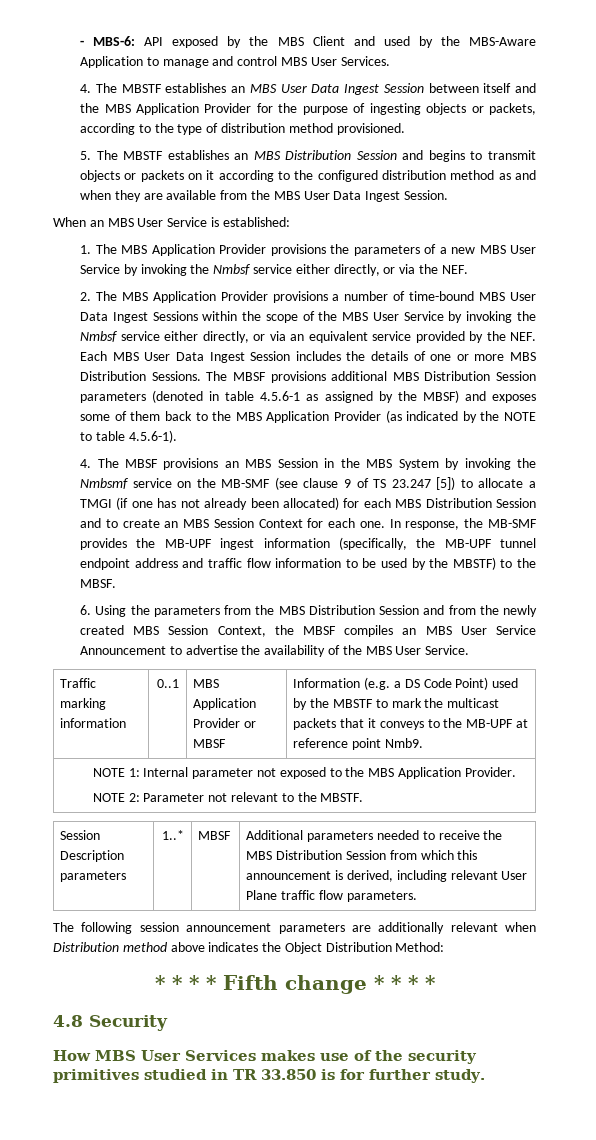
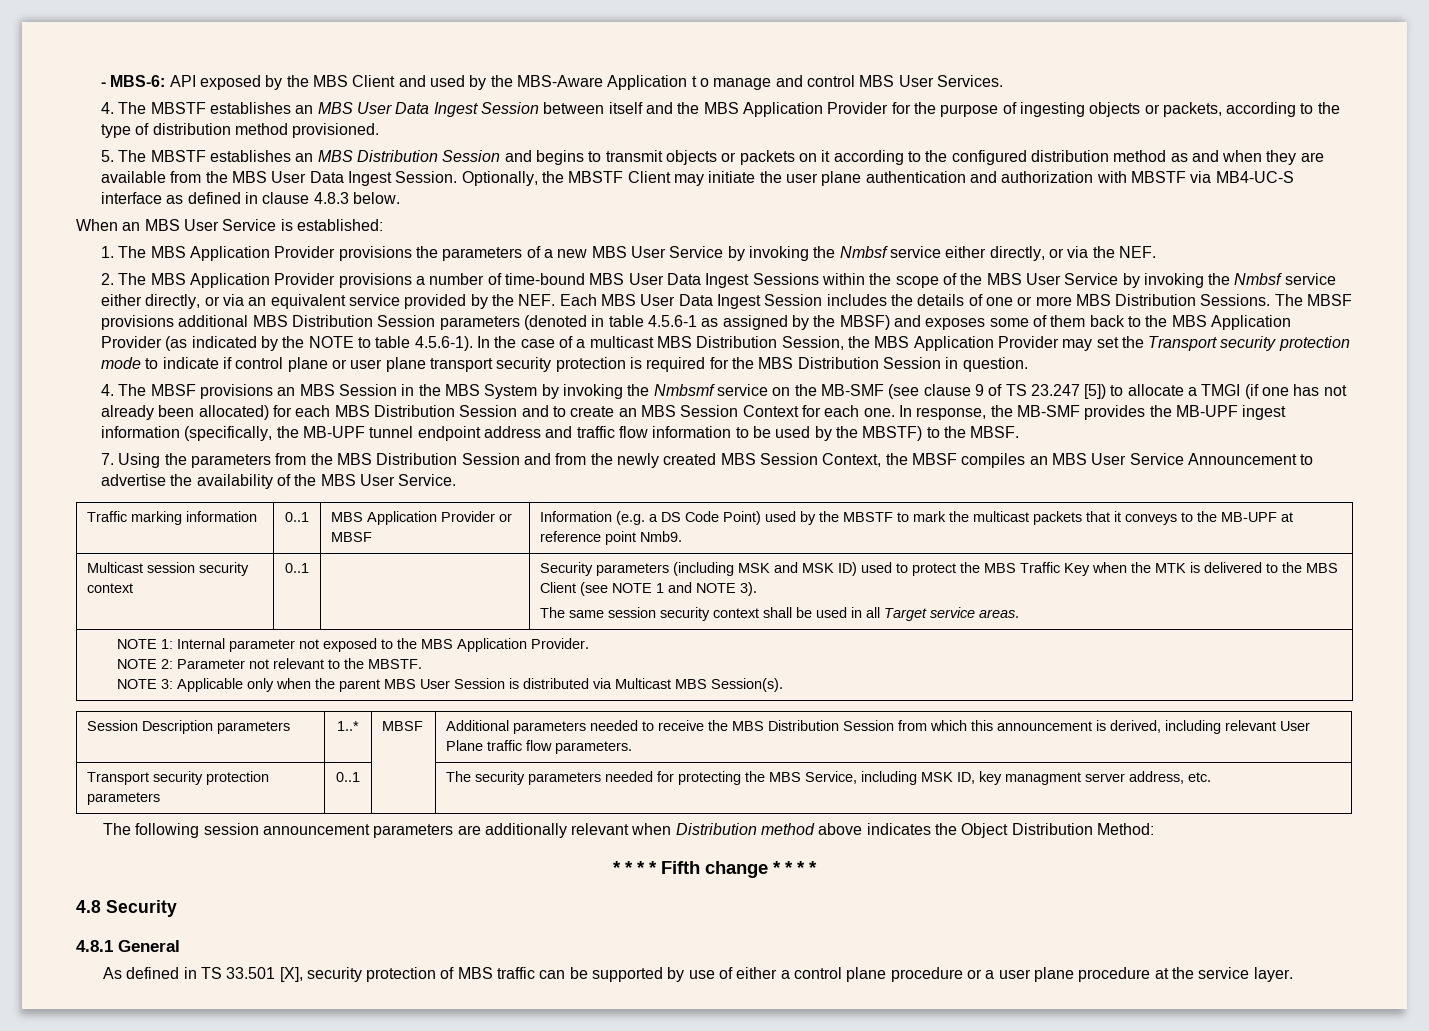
[146,57,159,66] to -> [691,76,709,87] t o
(448, 195) none -> [461,171,1294,186] [101,192,401,204] Optionally, the MBSTF Client may initiate the user plane authentication and authorization with MBSTF via MB4-UC-S interface as defined in clause 4.8.3 below.
(177, 436) none -> [477,336,1350,351] [101,357,1028,372] In the case of a multicast MBS Distribution Session, the MBS Application Provider may set the Transport security protection mode to indicate if control plane or user plane transport security protection is required for the MBS Distribution Session in question.
[80,605,92,615] 6. -> [101,453,115,465] 7.
(424, 743) none -> [87,562,250,576] [87,583,134,593] [285,563,309,573] [540,562,1339,576] [540,582,758,596] [540,607,1020,621] // Multicast session security context | 0..1 | | Security parameters (including MSK and MSK ID) used to protect the MBS Traffic Key when the MTK is delivered to the MBS Client (see NOTE 1 and NOTE 3). // The same session security context shall be used in all Target service areas.
(364, 797) none -> [117,678,784,692] // NOTE 3: Applicable only when the parent MBS User Session is distributed via Multicast MBS Session(s).
(417, 896) none -> [87,771,270,785] [87,792,161,805] [336,772,360,782] [446,771,1212,785] // Transport security protection parameters | 0..1 | | The security parameters needed for protecting the MBS Service, including MSK ID, key managment server address, etc.
[53,1050,477,1064] [53,1069,485,1083] How MBS User Services makes use of the security primitives studied in TR 33.850 is for further study. -> [76,940,180,952] [102,967,1293,982] 4.8.1 General // As defined in TS 33.501 [X], security protection of MBS traffic can be supported by use of either a control plane procedure or a user plane procedure at the service layer.

